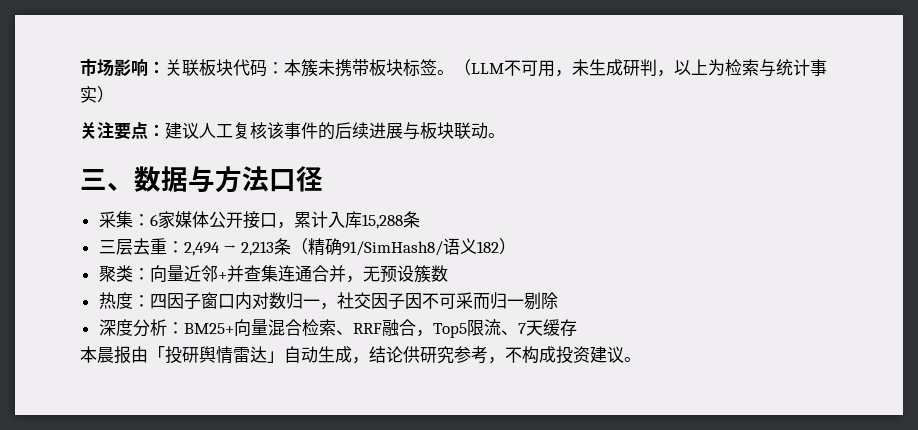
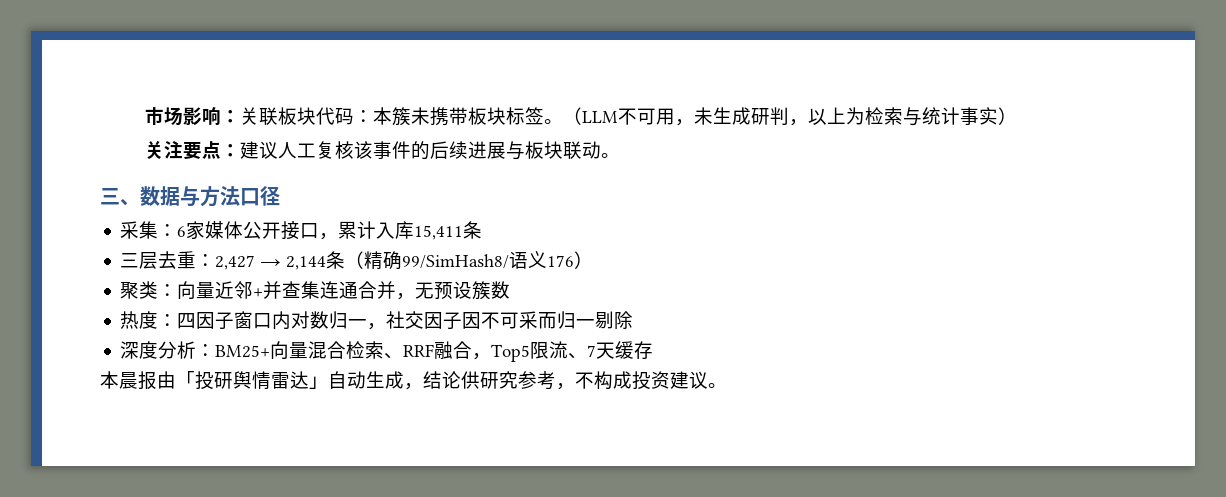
[361,214,403,229] 15,288 -> [414,225,464,240] 15,411
[183,238,499,256] 2,494 → 2,213条（精确91/SimHash8/语义182 -> [215,251,575,270] 2,427 → 2,144条（精确99/SimHash8/语义176

